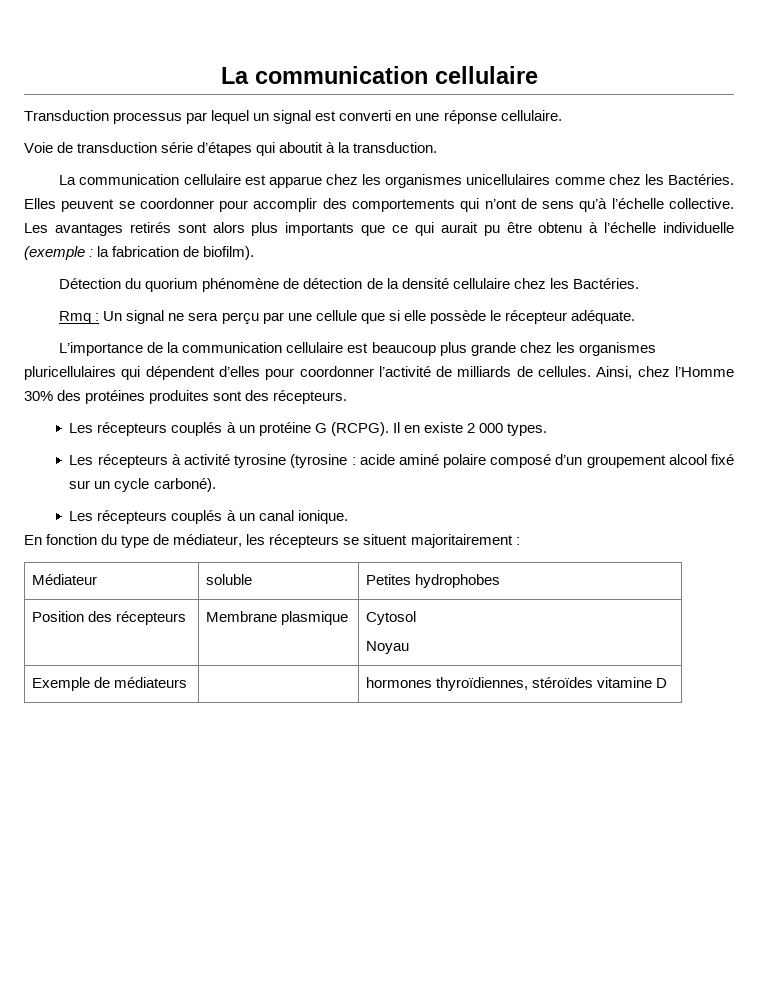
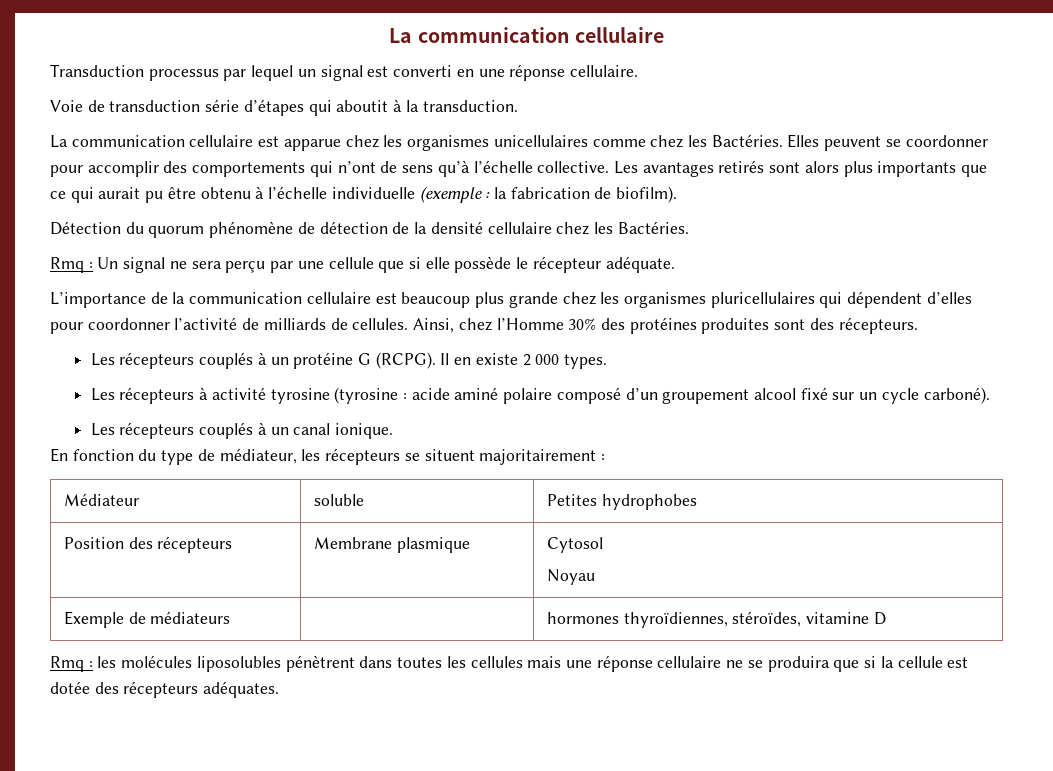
[145,278,199,292] quorium -> [148,226,205,238] quorum
[532,677,594,688] stéroïdes -> [732,611,802,627] stéroïdes,
(668, 683) none -> [50,655,969,672] [50,681,280,698] // Rmq : les molécules liposolubles pénètrent dans toutes les cellules mais une réponse cellulaire ne se produira que si la cellule est dotée des récepteurs adéquates.

